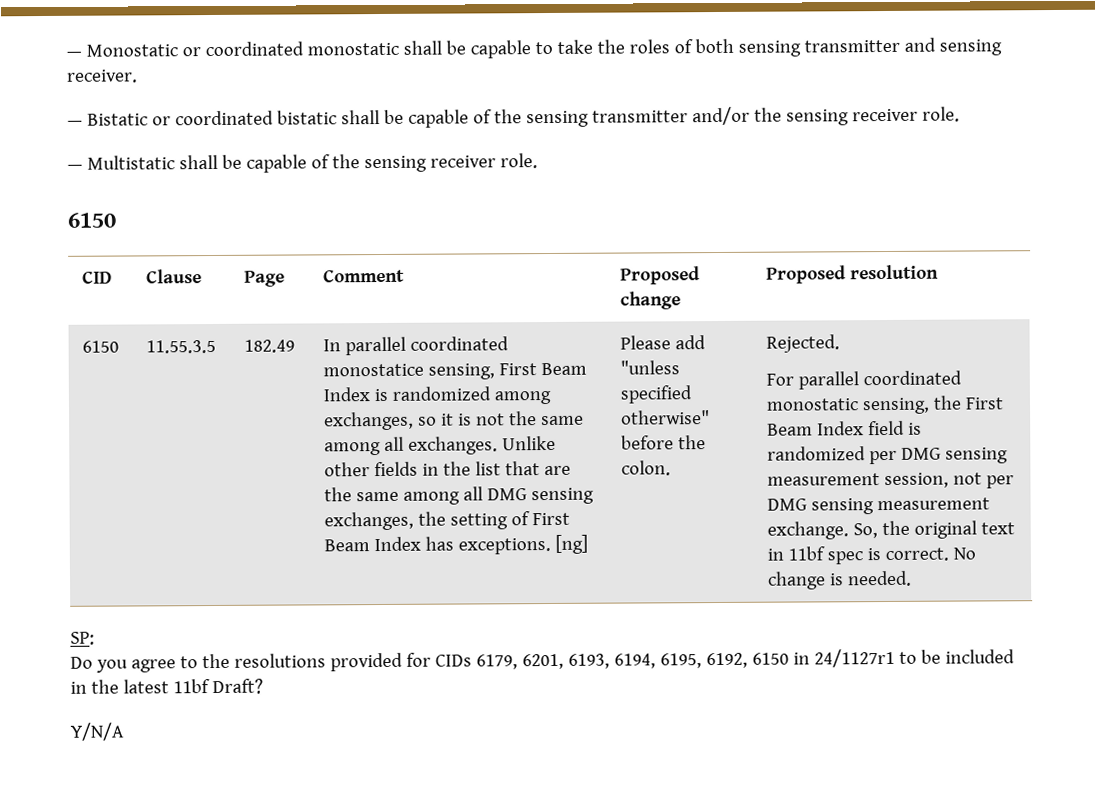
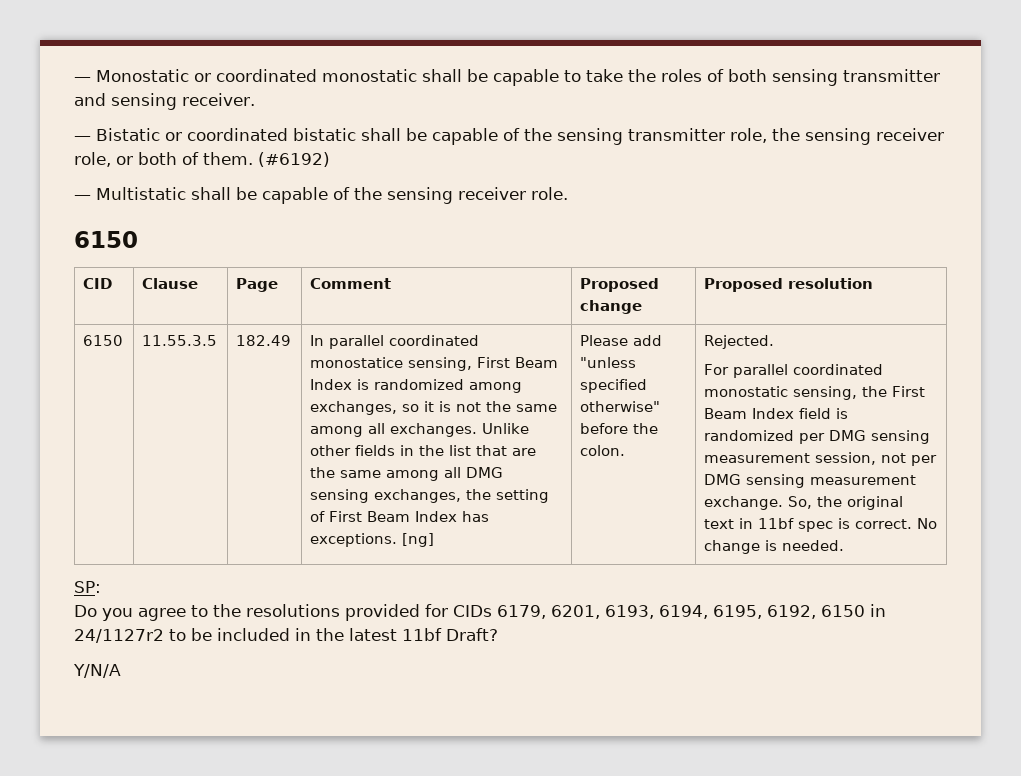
[691,106,960,126] and/or the sensing receiver role. -> [730,128,944,145] [74,152,330,167] role, the sensing receiver role, or both of them. (#6192)
[813,648,895,668] 24/1127r1 -> [74,629,164,643] 24/1127r2

